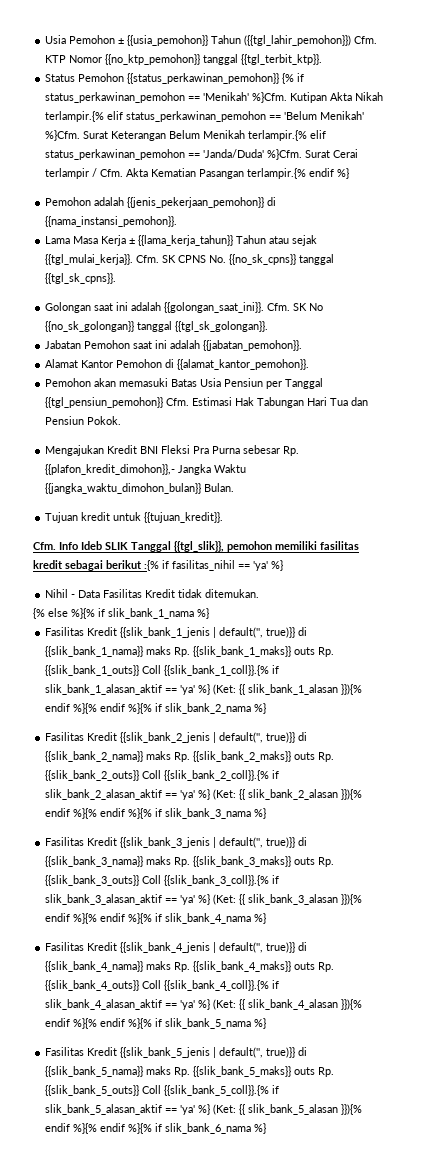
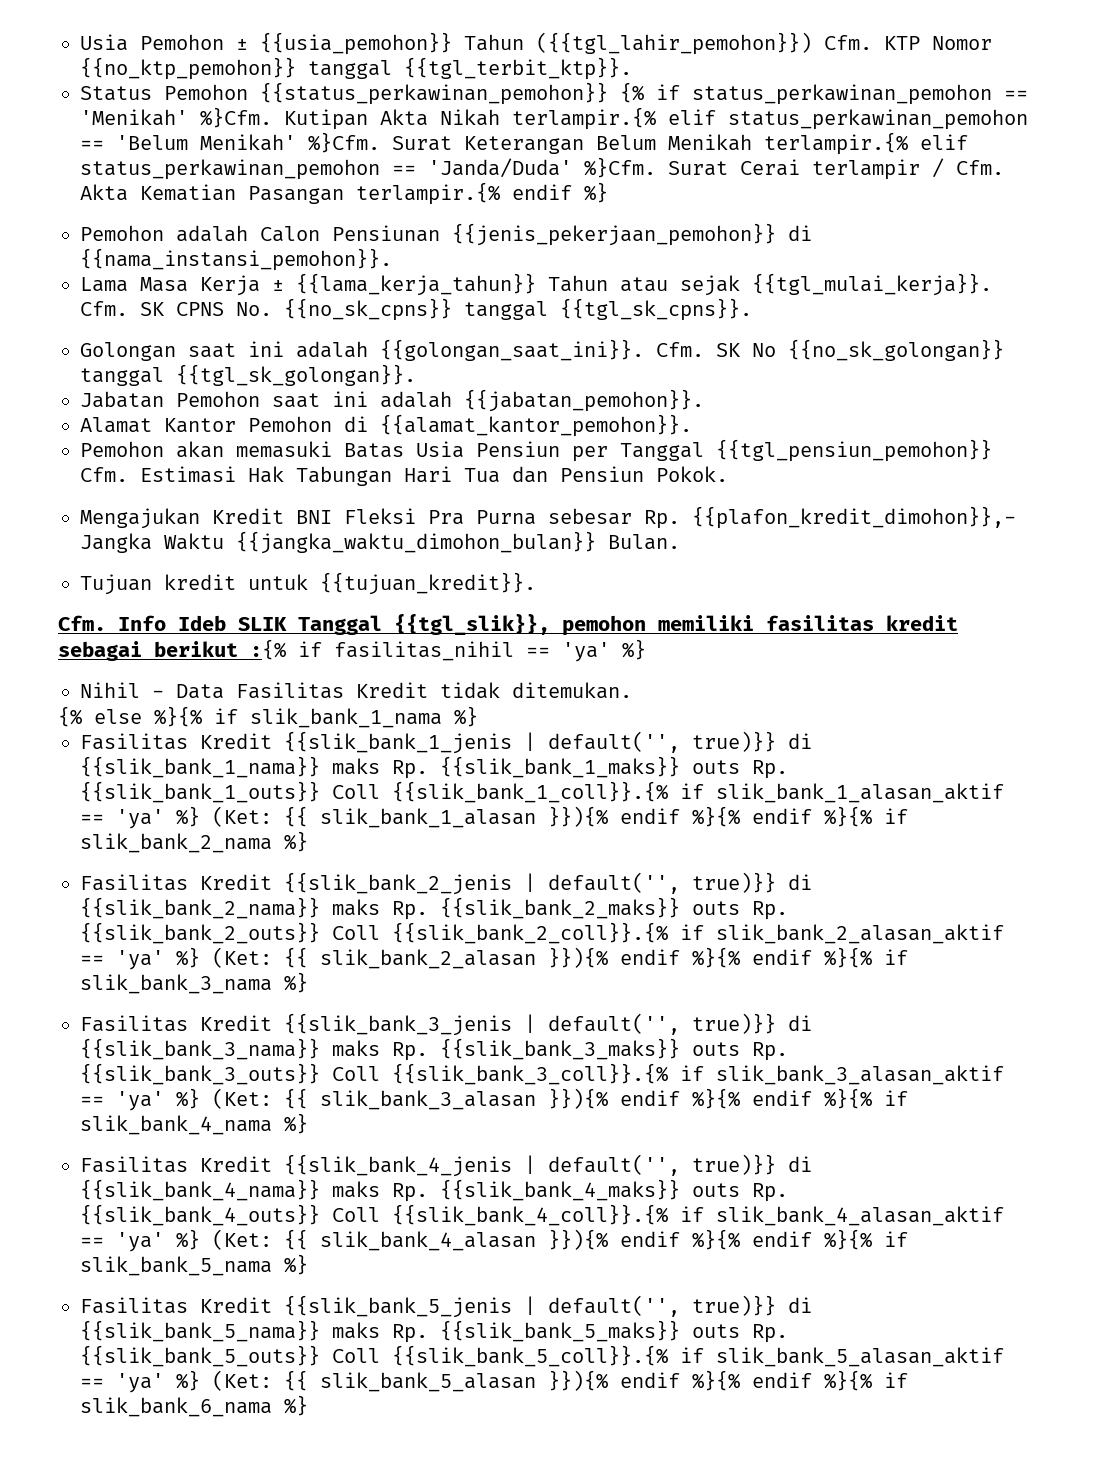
(125, 201) none -> [260,225,440,242] Calon Pensiunan

